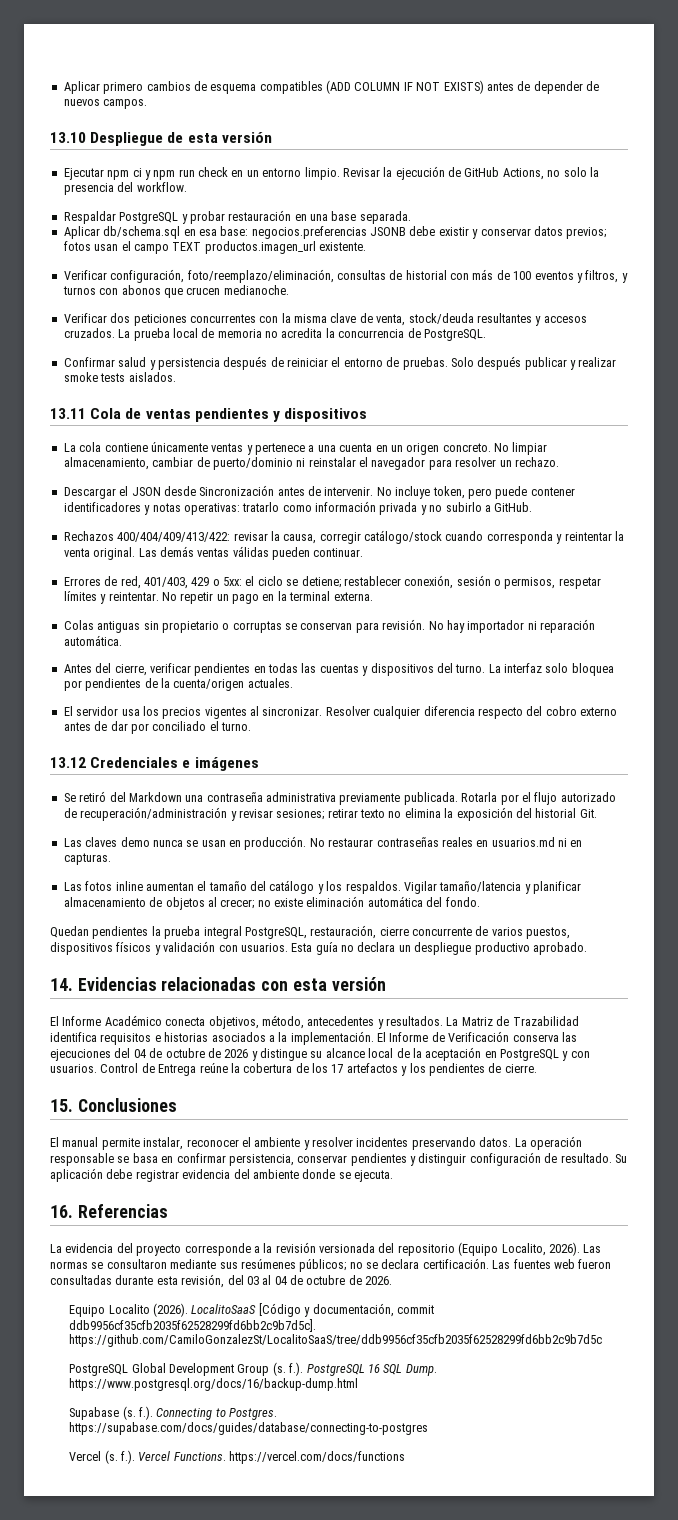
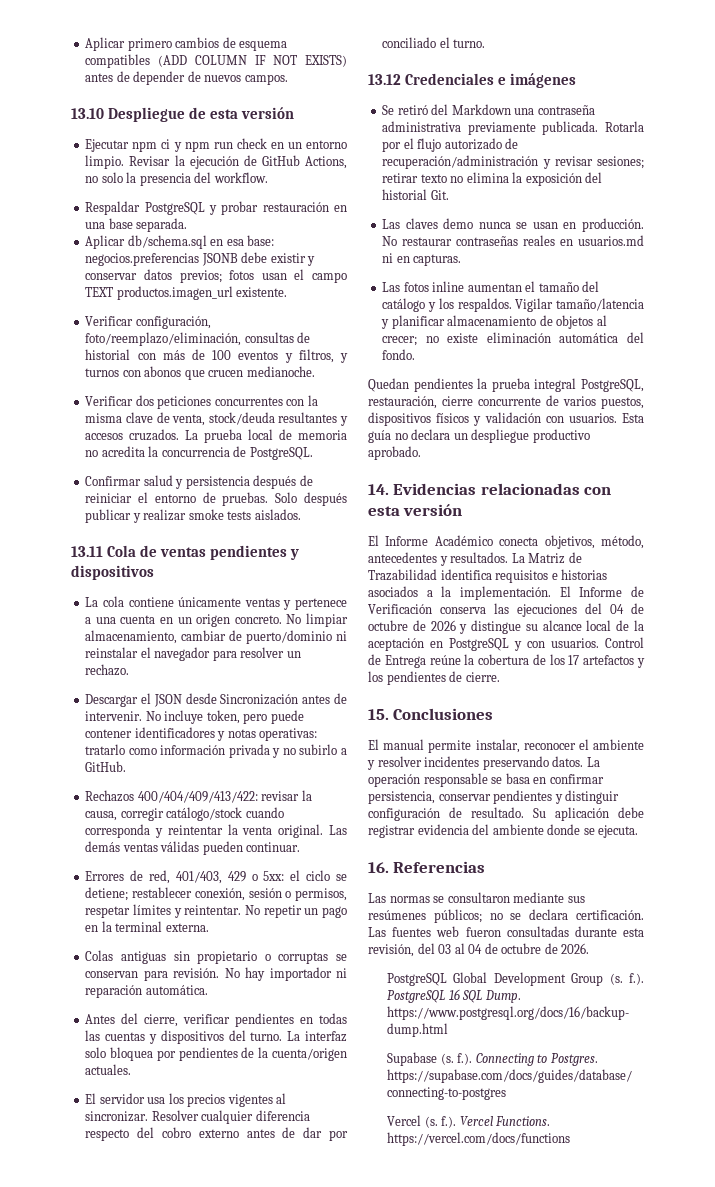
[50,1242,580,1256] La evidencia del proyecto corresponde a la revisión versionada del repositorio (Equipo Localito, 2026). -> (486, 867) none
[69,1303,434,1317] [69,1319,317,1332] [69,1334,603,1347] // Equipo Localito (2026). LocalitoSaaS [Código y documentación, commit ddb9956cf35cfb2035f62528299fd6bb2c9b7d5c]. https://github.com/CamiloGonzalezSt/LocalitoSaaS/tree/ddb9956cf35cfb2035f62528299fd6bb2c9b7d5c -> (590, 948) none

